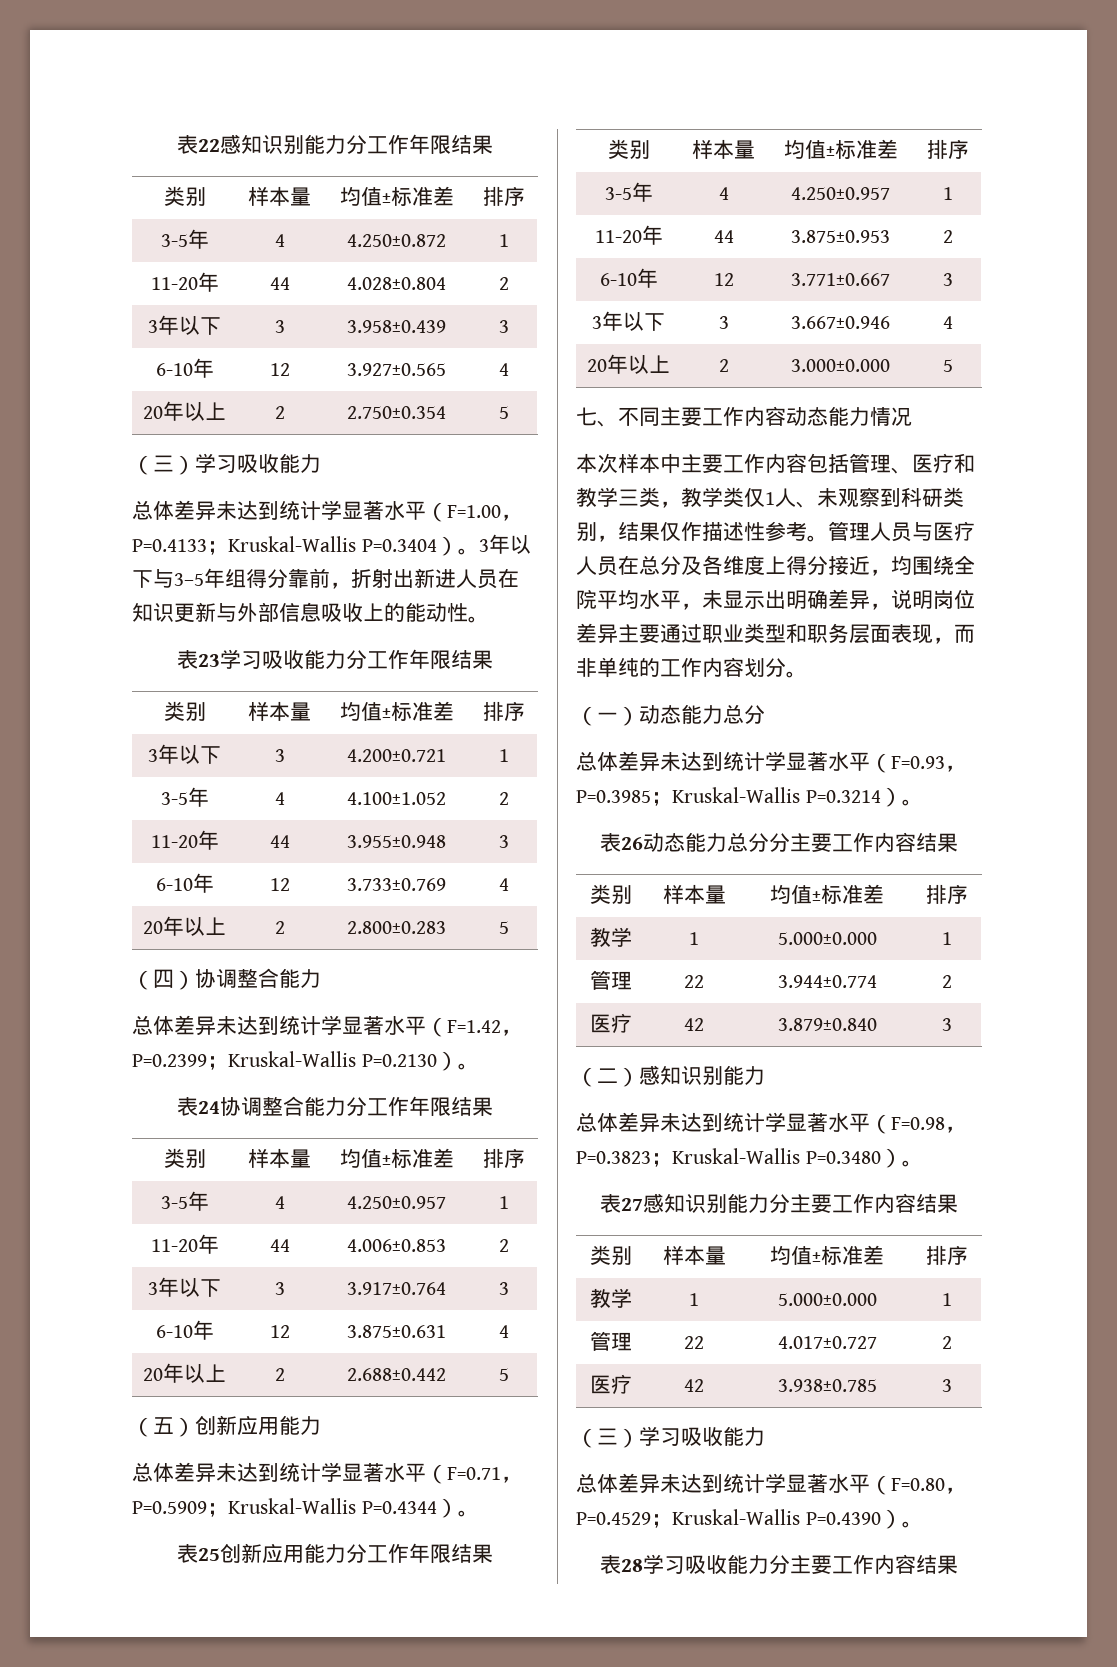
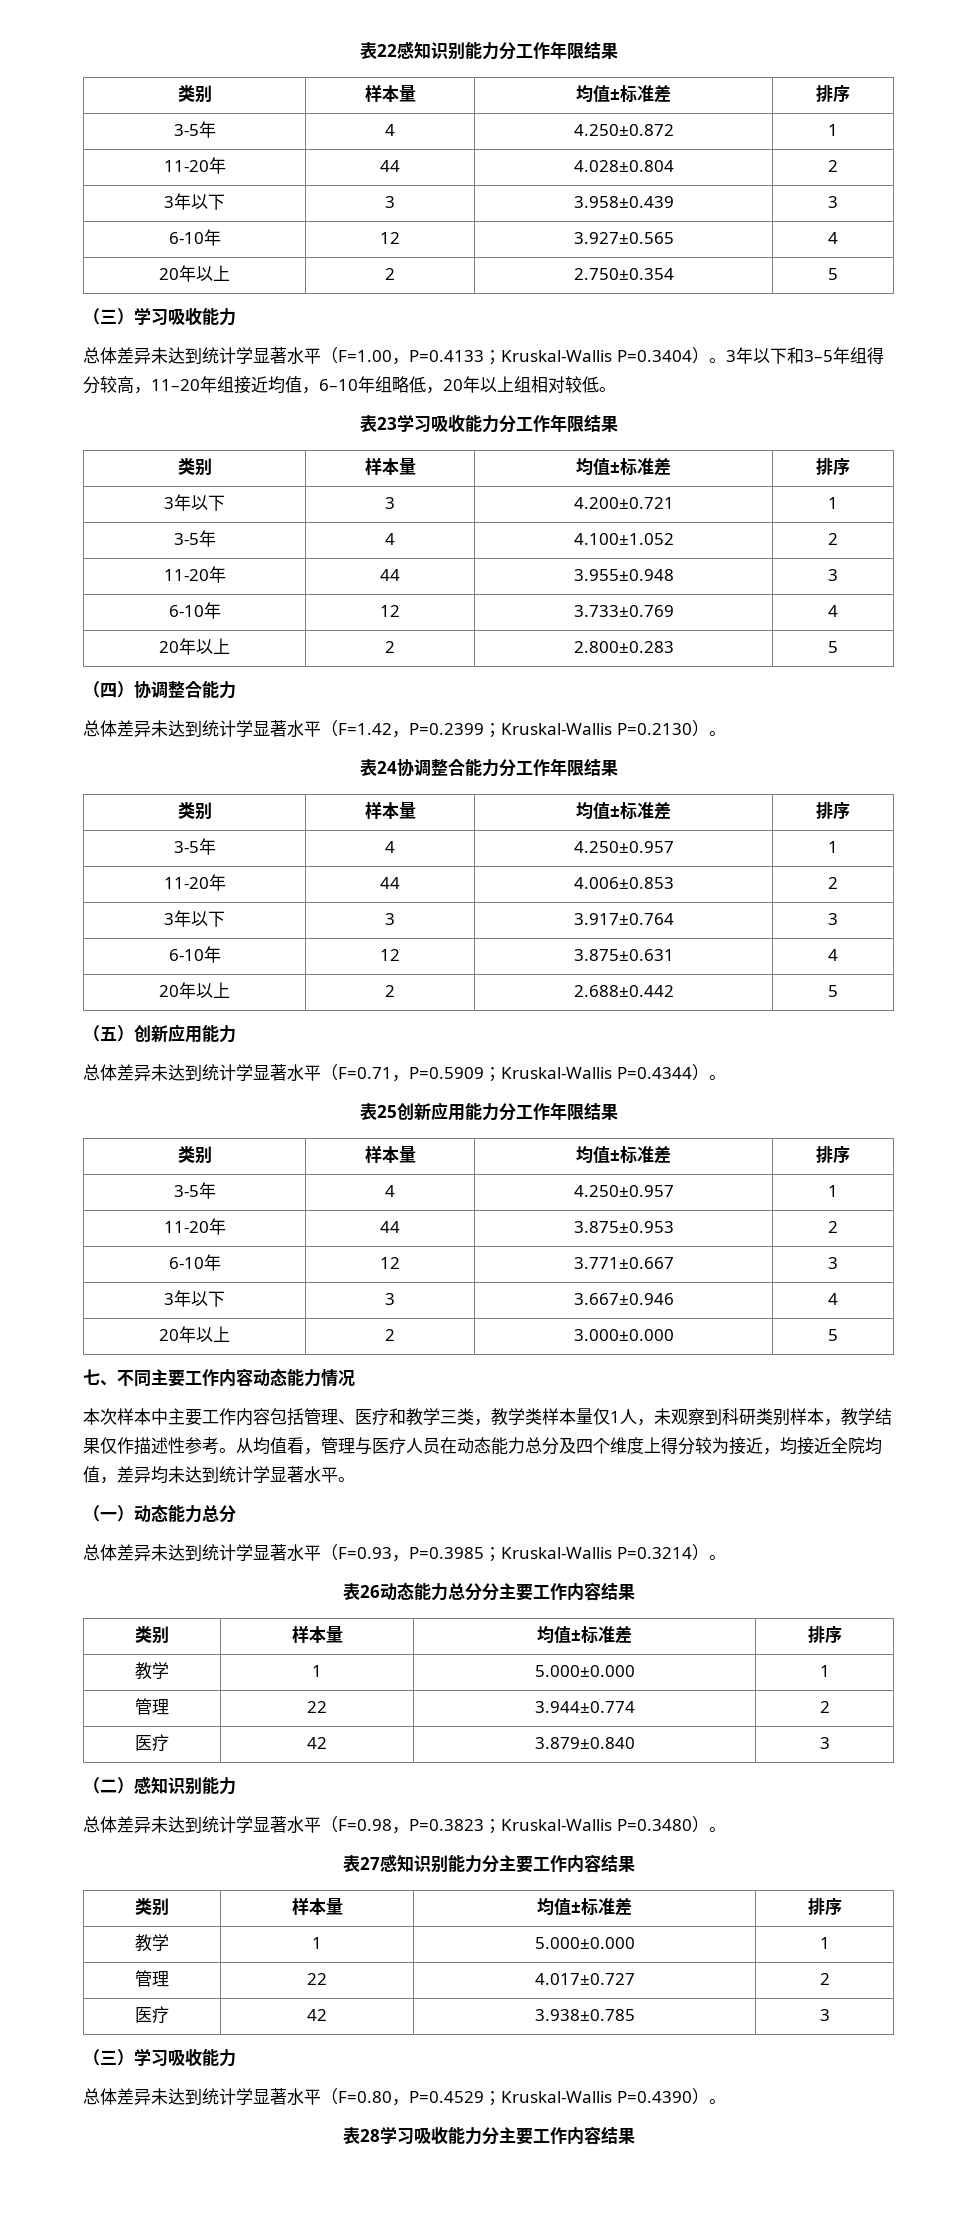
[153,569,174,588] 与 -> [786,347,804,364] 和
[288,568,519,589] [132,602,468,623] 靠前，折射出新进人员在知识更新与外部信息吸收上的能动性 -> [100,376,599,394] 较高，11–20年组接近均值，6–10年组略低，20年以上组相对较低
(744, 497) none -> [542,1408,593,1425] 样本量
[796,501,817,508] 、 -> [637,1419,654,1426] ，
[597,535,618,542] ， -> [790,1408,875,1426] 样本，教学
[828,521,975,542] [576,555,723,576] 管理人员与医疗人员在总分及各 -> [236,1437,610,1455] 从均值看，管理与医疗人员在动态能力总分及四个
(828, 565) none -> [695,1437,729,1454] 较为
[912,555,975,575] [576,589,975,610] [576,623,975,644] [576,657,786,678] 围绕全院平均水平，未显示出明确差异，说明岗位差异主要通过职业类型和职务层面表现，而非单纯的工作内容划分 -> [797,1437,882,1455] [83,1466,338,1484] 接近全院均值，差异均未达到统计学显著水平

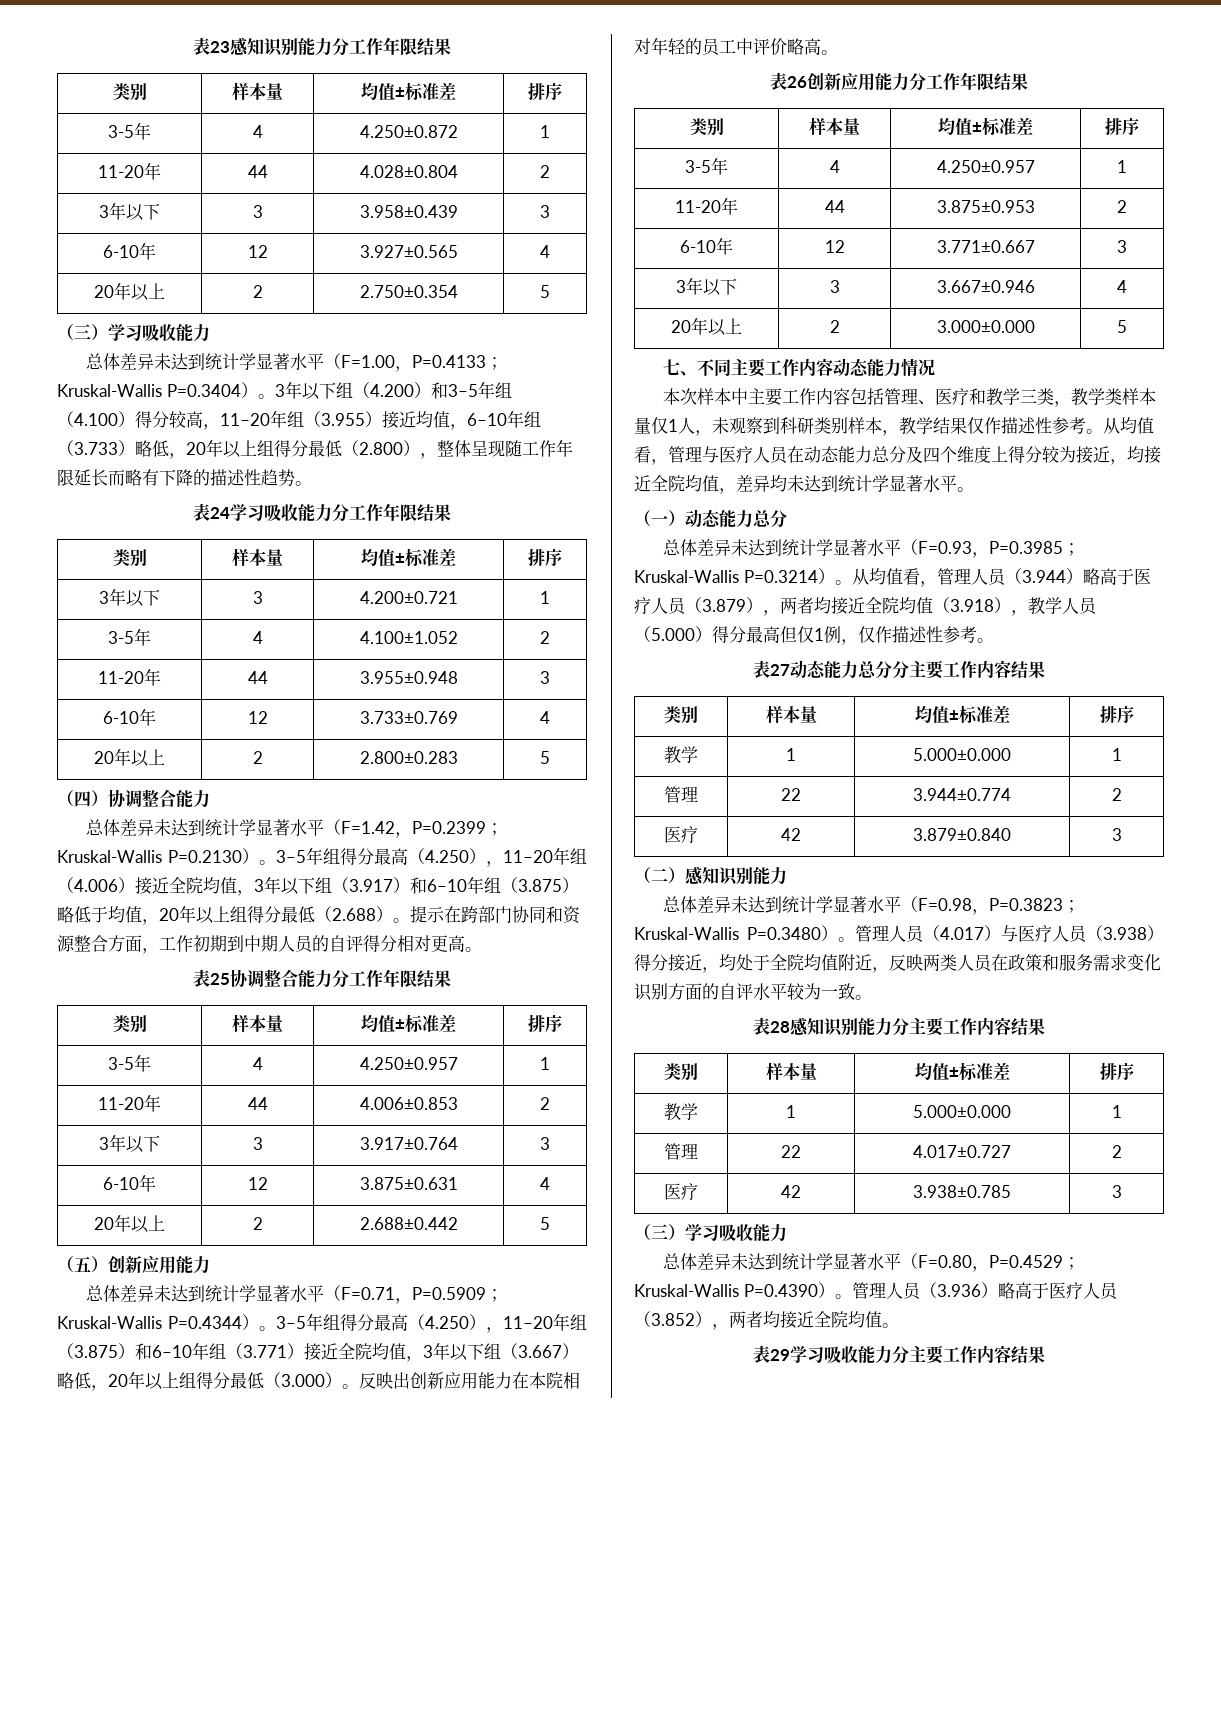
[359,42,397,59] 表22 -> [193,37,230,55] 表23
(787, 356) none -> [335,382,431,398] 组（4.200）
(867, 355) none -> [57,411,135,427] （4.100）
(234, 384) none -> [304,411,382,427] （3.955）
[392,376,616,394] [359,415,397,432] 略低，20年以上组相对较低。 // 表23 -> [57,439,573,459] [57,469,312,486] [193,503,230,521] （3.733）略低，20年以上组得分最低（2.800），整体呈现随工作年限延长而略有下降的描述性趋势。 // 表24
[359,759,397,776] // 表24 -> [276,847,587,867] [57,876,579,896] [57,905,581,925] [57,935,482,954] [193,969,230,987] 3–5年组得分最高（4.250），11–20年组（4.006）接近全院均值，3年以下组（3.917）和6–10年组（3.875）略低于均值，20年以上组得分最低（2.688）。提示在跨部门协同和资源整合方面，工作初期到中期人员的自评得分相对更高。 // 表25
[359,1103,397,1120] // 表25 -> [276,1313,587,1333] [57,1342,579,1362] [57,1371,580,1391] [634,37,838,56] [770,72,807,90] 3–5年组得分最高（4.250），11–20年组（3.875）和6–10年组（3.771）接近全院均值，3年以下组（3.667）略低，20年以上组得分最低（3.000）。反映出创新应用能力在本院相对年轻的员工中评价略高。 // 表26
[342,1583,380,1600] // 表26 -> [851,568,1151,587] [634,597,1098,616] [634,626,994,645] [753,660,790,678] 从均值看，管理人员（3.944）略高于医疗人员（3.879），两者均接近全院均值（3.918），教学人员（5.000）得分最高但仅1例，仅作描述性参考。 // 表27
[342,1855,380,1872] // 表27 -> [855,925,1164,943] [634,954,1161,973] [634,983,872,1001] [753,1017,790,1035] 管理人员（4.017）与医疗人员（3.938）得分接近，均处于全院均值附近，反映两类人员在政策和服务需求变化识别方面的自评水平较为一致。 // 表28
[342,2127,380,2144] // 表28 -> [851,1282,1119,1300] [634,1311,899,1330] [753,1345,790,1363] 管理人员（3.936）略高于医疗人员（3.852），两者均接近全院均值。 // 表29

